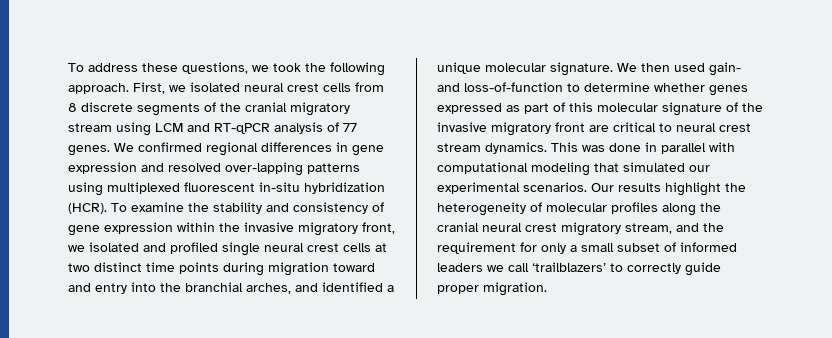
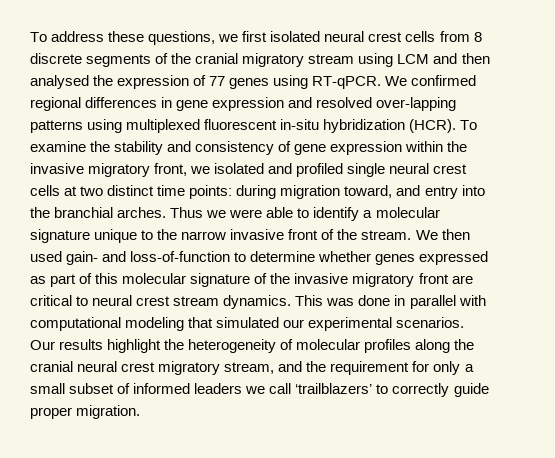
[273,62,385,76] [68,82,186,94] took the following approach. First, we -> [242,31,268,42] first
[214,122,357,134] [68,145,110,156] RT-qPCR analysis of 77 genes. -> [461,53,490,64] [30,75,382,89] then analysed the expression of 77 genes using RT-qPCR.
[179,262,219,274] points -> [189,185,233,199] points:
[333,263,375,272] toward -> [344,185,393,198] toward,
[246,282,394,294] [437,62,613,76] arches, and identified a unique molecular signature. -> [117,207,440,221] [30,229,412,243] arches. Thus we were able to identify a molecular signature unique to the narrow invasive front of the stream.

